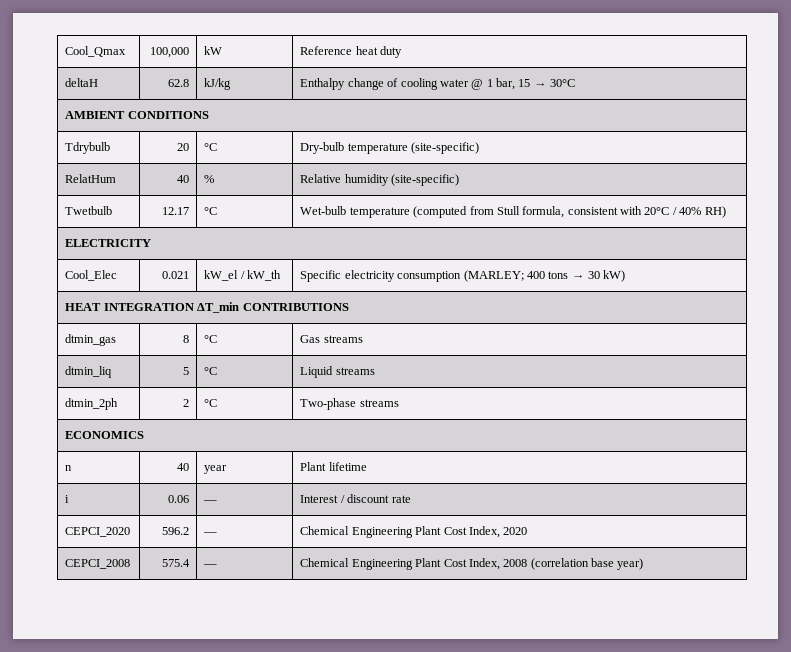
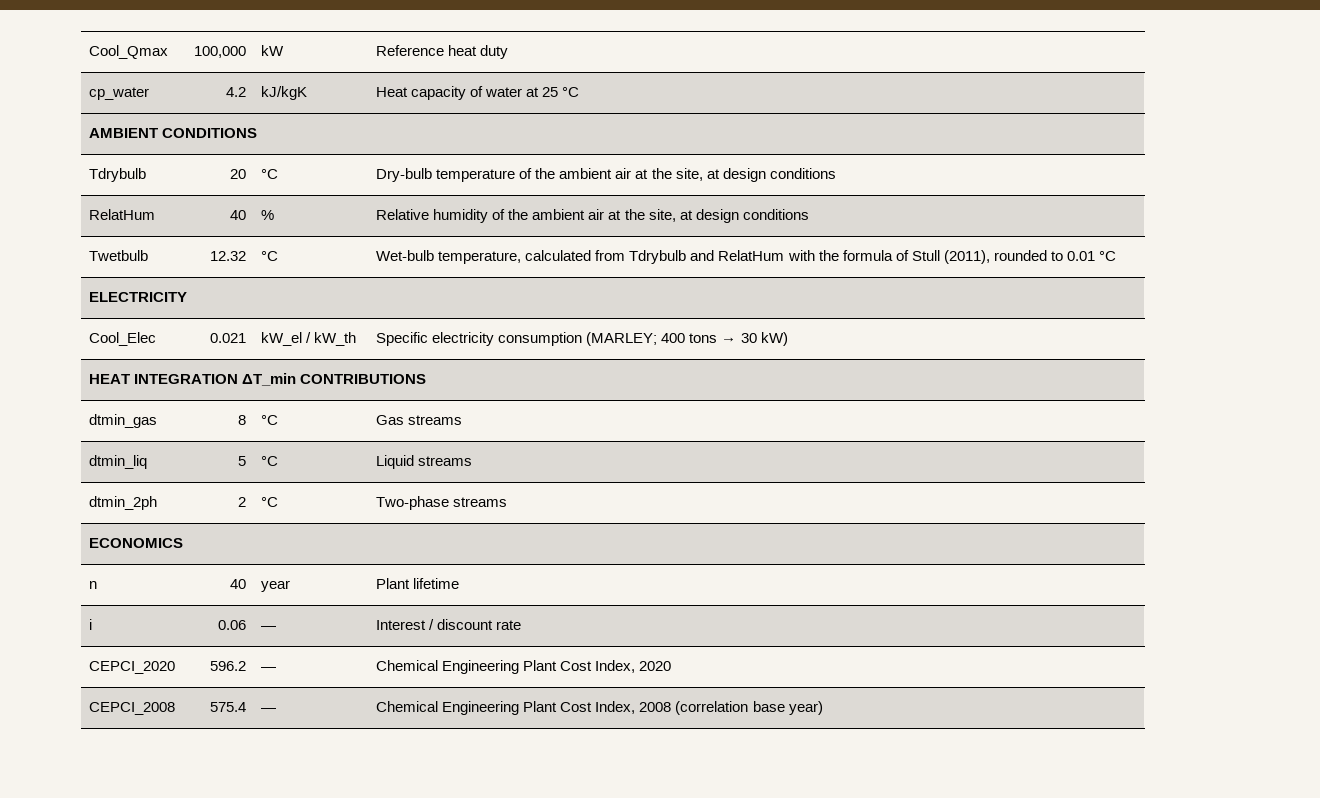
[65,78,99,87] [167,79,189,87] [204,78,232,90] [300,78,576,90] deltaH | 62.8 | kJ/kg | Enthalpy change of cooling water @ 1 bar, 15 → 30°C -> [89,87,150,100] [225,87,246,97] [261,86,308,100] [376,86,580,100] cp_water | 4.2 | kJ/kgK | Heat capacity of water at 25 °C
[411,142,480,154] (site-specific) -> [519,168,836,182] of the ambient air at the site, at design conditions
[391,174,460,186] (site-specific) -> [492,209,809,223] of the ambient air at the site, at design conditions
[161,207,189,215] 12.17 -> [209,251,246,261] 12.32
[349,206,726,218] temperature (computed from Stull formula, consistent with 20°C / 40% RH) -> [438,250,1116,264] temperature, calculated from Tdrybulb and RelatHum with the formula of Stull (2011), rounded to 0.01 °C

